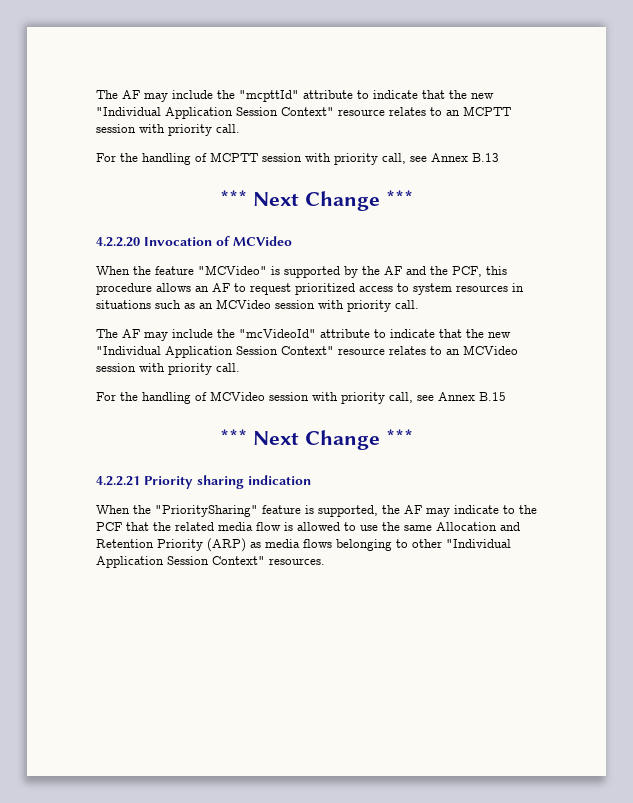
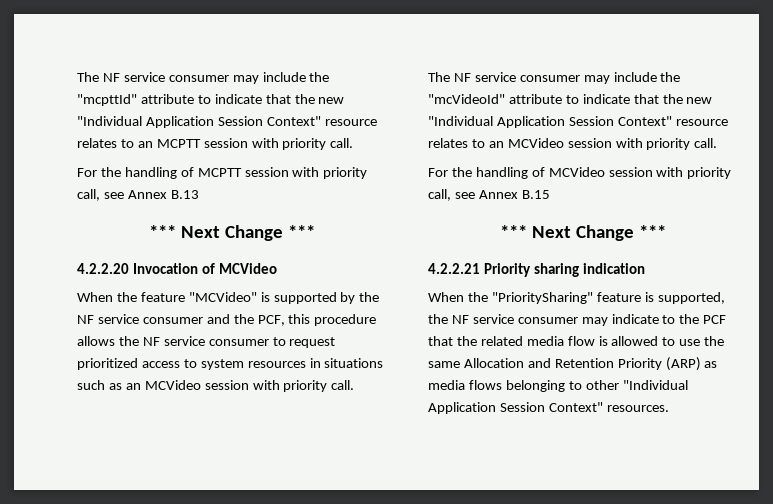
[96,90,140,99] The AF -> [77,72,229,82] The NF service consumer
[384,266,402,275] AF -> [77,314,203,324] NF service consumer
[195,283,230,292] an AF -> [118,336,269,346] the NF service consumer
[122,329,140,338] AF -> [453,72,580,82] NF service consumer
[404,505,422,514] AF -> [451,314,578,324] NF service consumer

